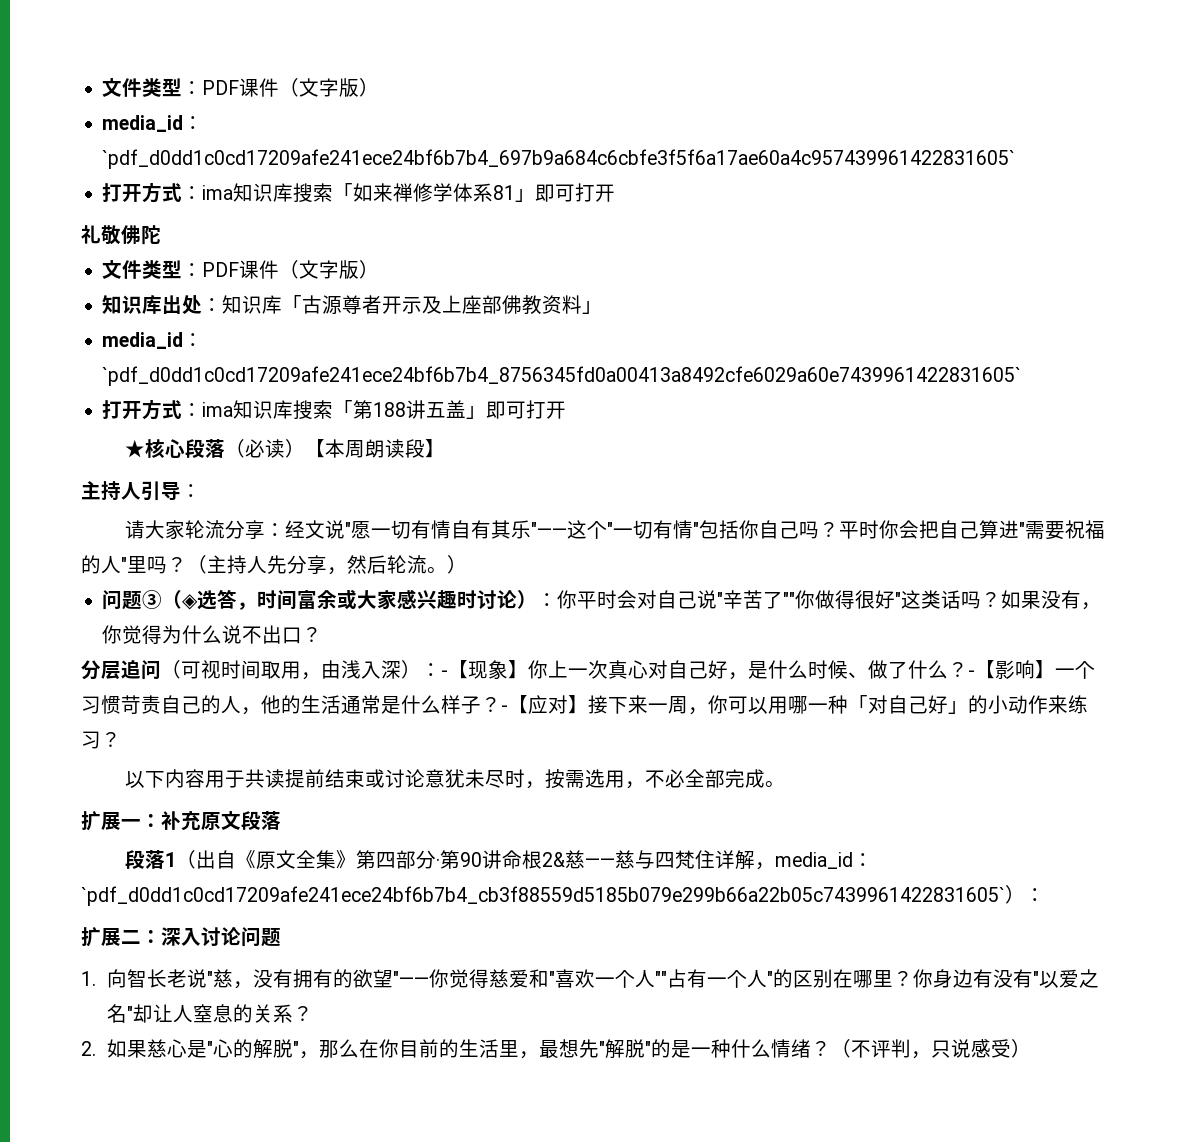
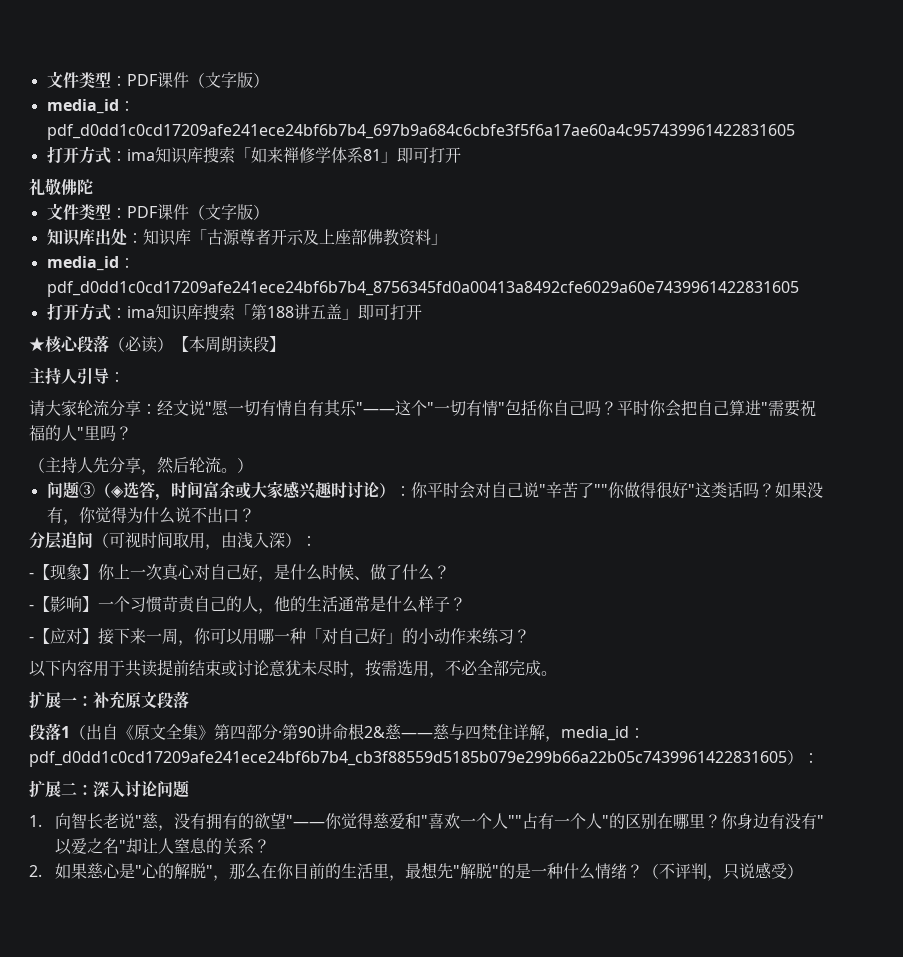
[102,149,1016,169] `pdf_d0dd1c0cd17209afe241ece24bf6b7b4_697b9a684c6cbfe3f5f6a17ae60a4c957439961422831605` -> [46,124,795,140] pdf_d0dd1c0cd17209afe241ece24bf6b7b4_697b9a684c6cbfe3f5f6a17ae60a4c957439961422831605
[102,366,1022,386] `pdf_d0dd1c0cd17209afe241ece24bf6b7b4_8756345fd0a00413a8492cfe6029a60e7439961422831605` -> [46,281,799,297] pdf_d0dd1c0cd17209afe241ece24bf6b7b4_8756345fd0a00413a8492cfe6029a60e7439961422831605
(187, 564) none -> (132, 433) //
(441, 670) none -> (317, 541) //
(968, 669) none -> (450, 572) //
(501, 704) none -> (466, 604) //
[81,886,1005,906] `pdf_d0dd1c0cd17209afe241ece24bf6b7b4_cb3f88559d5185b079e299b66a22b05c7439961422831605` -> [29,751,787,767] pdf_d0dd1c0cd17209afe241ece24bf6b7b4_cb3f88559d5185b079e299b66a22b05c7439961422831605

